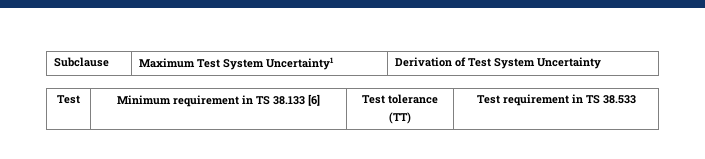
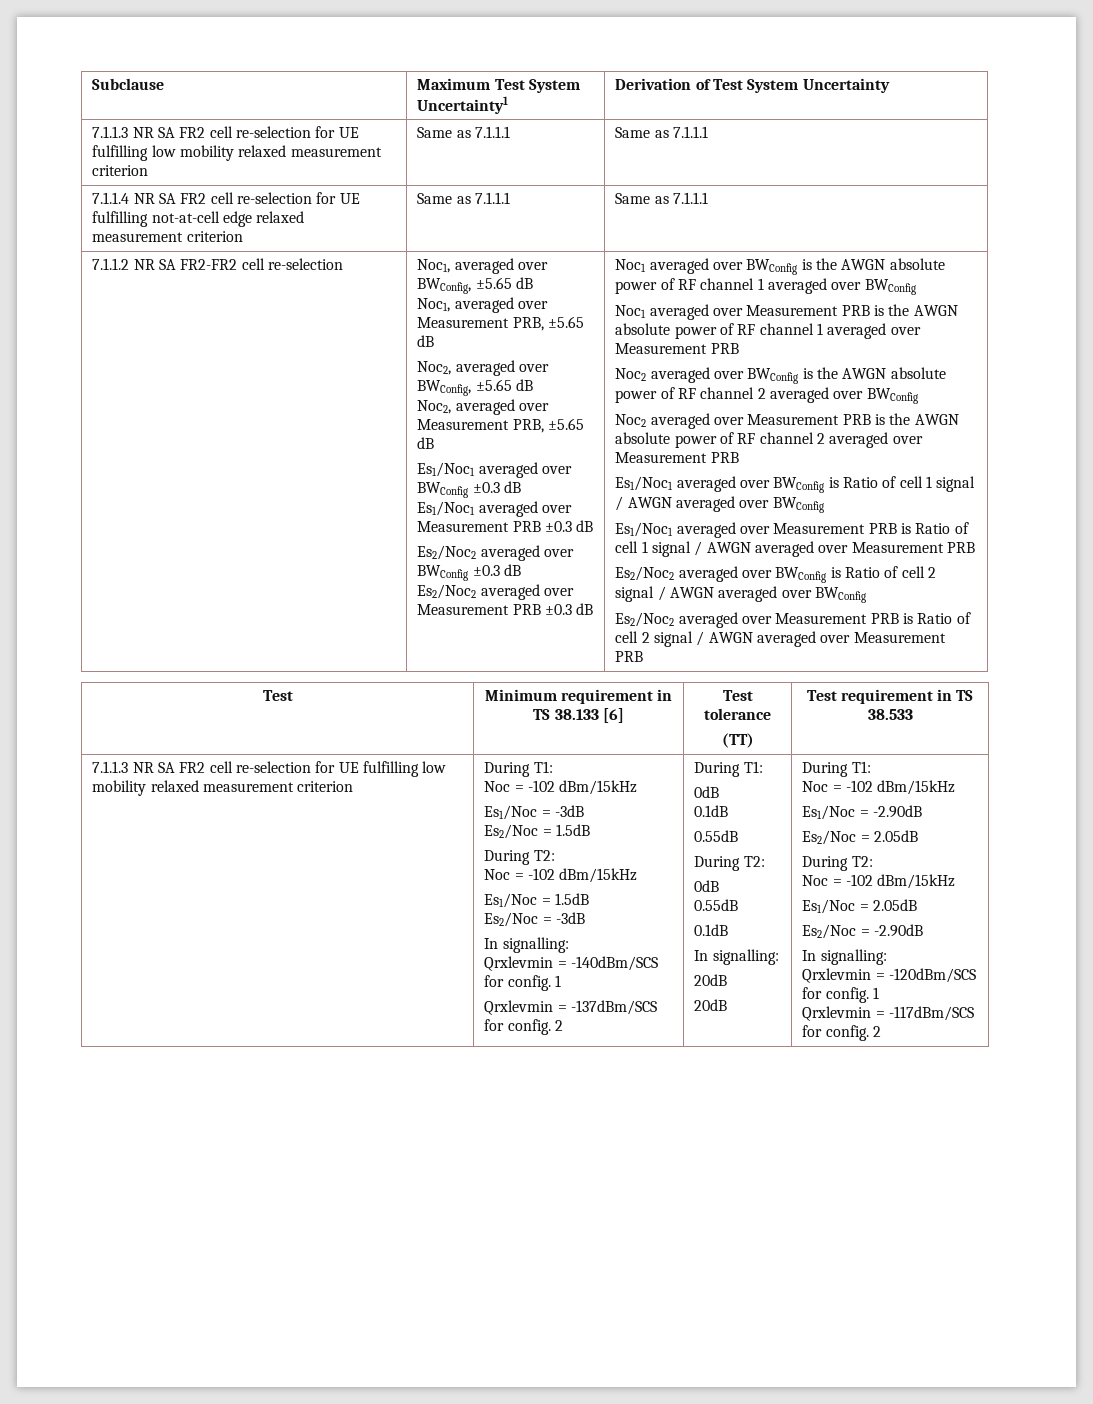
(601, 63) none -> [92,126,359,138] [92,145,382,161] [92,165,149,176] [417,126,510,138] [615,126,708,138] [92,192,360,204] [92,211,305,227] [92,231,243,242] [417,192,510,204] [615,192,708,204] [92,258,343,270] [417,258,548,274] [417,277,533,294] [417,297,548,313] [417,316,584,331] [417,335,435,347] [417,360,549,376] [417,379,533,396] [417,399,549,415] [417,418,584,433] [417,437,435,449] [417,462,572,478] [417,481,521,498] [417,501,572,517] [417,520,594,532] [417,545,574,561] [417,564,521,581] [417,584,574,600] [417,603,594,615] [615,258,945,275] [615,278,916,295] [615,304,958,320] [615,323,921,339] [615,343,739,354] [615,367,946,384] [615,387,918,404] [615,413,959,429] [615,432,923,448] [615,452,739,463] [615,476,976,493] [615,496,824,513] [615,522,969,538] [615,541,975,557] [615,566,936,583] [615,586,866,603] [615,612,971,628] [615,631,946,647] [615,651,644,662] // 7.1.1.3 NR SA FR2 cell re-selection for UE fulfilling low mobility relaxed measurement criterion | Same as 7.1.1.1 | Same as 7.1.1.1 // 7.1.1.4 NR SA FR2 cell re-selection for UE fulfilling not-at-cell edge relaxed measurement criterion | Same as 7.1.1.1 | Same as 7.1.1.1 // 7.1.1.2 NR SA FR2-FR2 cell re-selection | Noc1, averaged over BWConfig, ±5.65 dB // Noc1, averaged over Measurement PRB, ±5.65 dB // Noc2, averaged over BWConfig, ±5.65 dB // Noc2, averaged over Measurement PRB, ±5.65 dB // Es1/Noc1 averaged over BWConfig ±0.3 dB // Es1/Noc1 averaged over Measurement PRB ±0.3 dB // Es2/Noc2 averaged over BWConfig ±0.3 dB // Es2/Noc2 averaged over Measurement PRB ±0.3 dB | Noc1 averaged over BWConfig is the AWGN absolute power of RF channel 1 averaged over BWConfig // Noc1 averaged over Measurement PRB is the AWGN absolute power of RF channel 1 averaged over Measurement PRB // Noc2 averaged over BWConfig is the AWGN absolute power of RF channel 2 averaged over BWConfig // Noc2 averaged over Measurement PRB is the AWGN absolute power of RF channel 2 averaged over Measurement PRB // Es1/Noc1 averaged over BWConfig is Ratio of cell 1 signal / AWGN averaged over BWConfig // Es1/Noc1 averaged over Measurement PRB is Ratio of cell 1 signal / AWGN averaged over Measurement PRB // Es2/Noc2 averaged over BWConfig is Ratio of cell 2 signal / AWGN averaged over BWConfig // Es2/Noc2 averaged over Measurement PRB is Ratio of cell 2 signal / AWGN averaged over Measurement PRB
(636, 99) none -> [92,761,447,777] [92,780,354,796] [484,761,553,777] [484,780,638,795] [484,805,584,820] [484,824,590,839] [484,850,555,865] [484,868,638,883] [484,893,589,908] [484,912,585,927] [484,937,569,953] [484,956,658,971] [484,975,561,991] [484,1000,657,1015] [484,1019,563,1035] [694,761,763,777] [694,786,720,798] [694,805,729,817] [694,830,739,842] [694,856,765,871] [694,880,720,892] [694,899,739,911] [694,924,729,936] [694,949,779,965] [694,974,728,986] [694,999,728,1011] [802,761,871,777] [802,780,956,795] [802,805,922,820] [802,830,918,845] [802,856,873,871] [802,874,956,889] [802,899,917,914] [802,924,923,939] [802,949,887,965] [802,968,976,983] [802,987,879,1003] [802,1006,974,1021] [802,1025,881,1041] // 7.1.1.3 NR SA FR2 cell re-selection for UE fulfilling low mobility relaxed measurement criterion | During T1: // Noc = -102 dBm/15kHz // Es1/Noc = -3dB // Es2/Noc = 1.5dB // During T2: // Noc = -102 dBm/15kHz // Es1/Noc = 1.5dB // Es2/Noc = -3dB // In signalling: // Qrxlevmin = -140dBm/SCS for config. 1 // Qrxlevmin = -137dBm/SCS for config. 2 | During T1: // 0dB // 0.1dB // 0.55dB // During T2: // 0dB // 0.55dB // 0.1dB // In signalling: // 20dB // 20dB | During T1: // Noc = -102 dBm/15kHz // Es1/Noc = -2.90dB // Es2/Noc = 2.05dB // During T2: // Noc = -102 dBm/15kHz // Es1/Noc = 2.05dB // Es2/Noc = -2.90dB // In signalling: // Qrxlevmin = -120dBm/SCS for config. 1 // Qrxlevmin = -117dBm/SCS for config. 2

